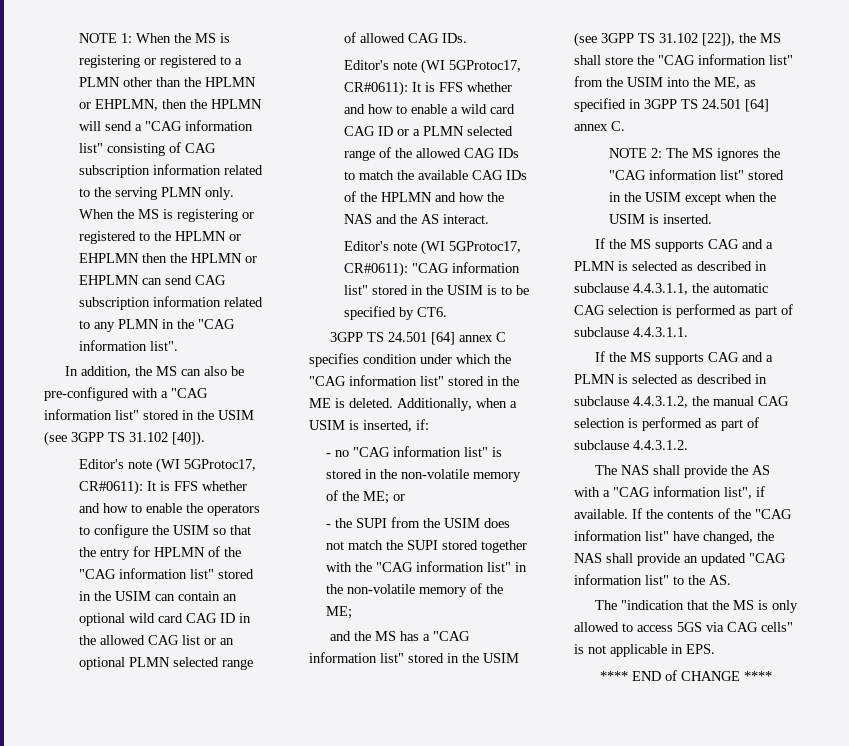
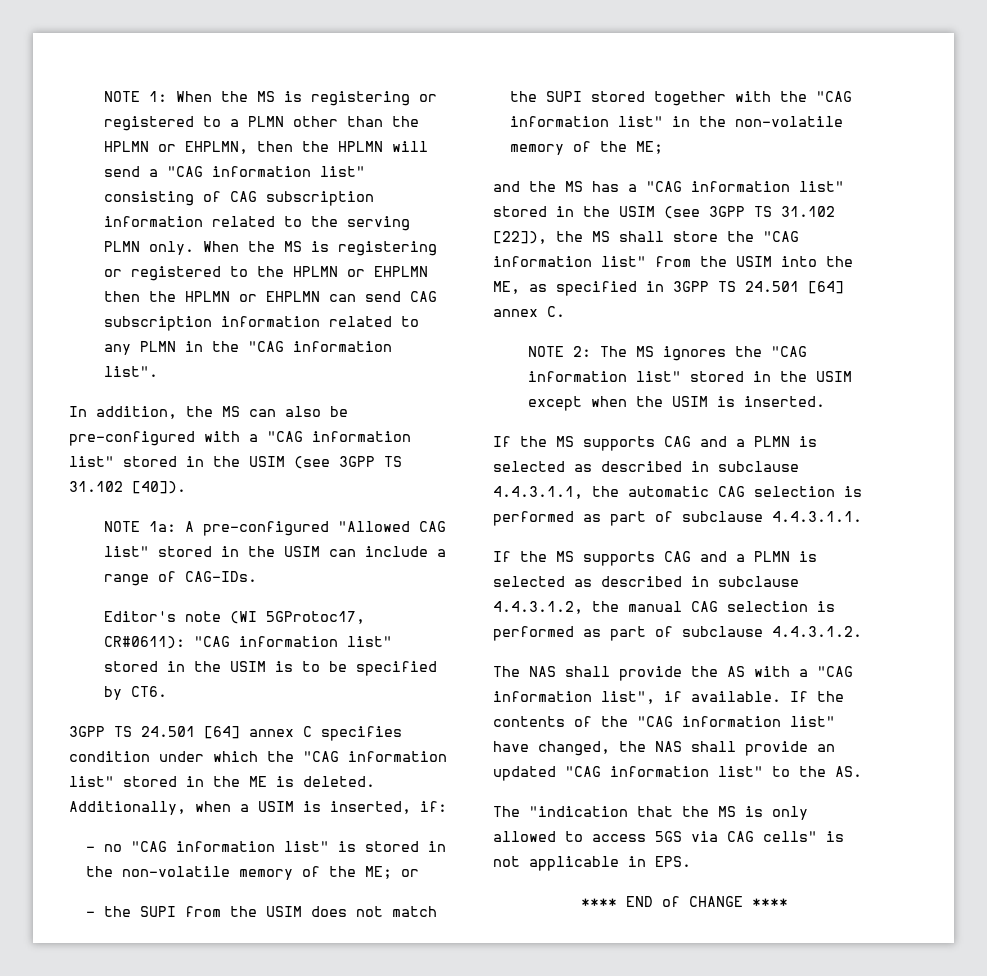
[78,458,256,473] [78,480,247,495] [78,503,260,516] [78,524,251,538] [78,546,241,560] [78,568,187,579] Editor's note (WI 5GProtoc17, CR#0611): It is FFS whether and how to enable the operators to configure the USIM so that the entry for HPLMN of the "CAG information -> [103,521,446,536] NOTE 1a: A pre-configured "Allowed CAG
[177,591,237,601] [78,613,251,626] [78,635,234,645] [78,657,253,670] [343,32,467,43] [343,59,521,74] [343,81,512,96] [343,104,515,114] [343,126,513,136] [343,147,519,161] [343,170,527,180] [343,191,504,202] [343,214,489,224] contain an optional wild card CAG ID in the allowed CAG list or an optional PLMN selected range of allowed CAG IDs. // Editor's note (WI 5GProtoc17, CR#0611): It is FFS whether and how to enable a wild card CAG ID or a PLMN selected range of the allowed CAG IDs to match the available CAG IDs of the HPLMN and how the NAS and the AS interact. -> [364,546,446,557] [103,571,257,586] include a range of CAG-IDs.

